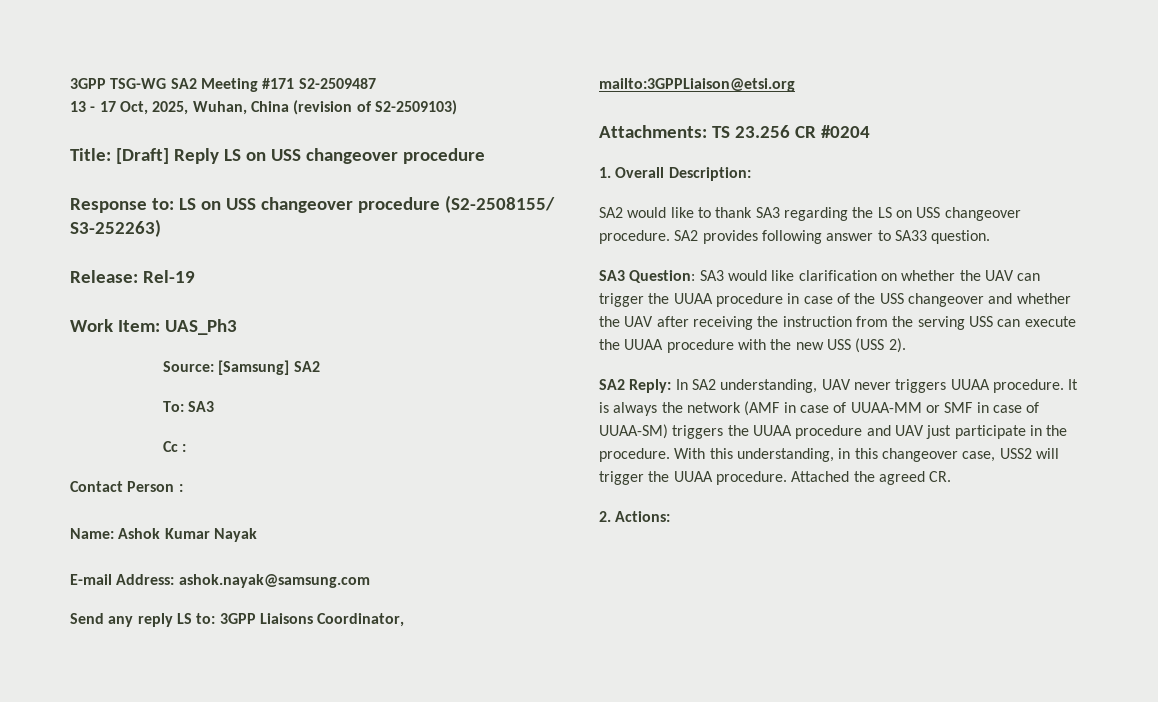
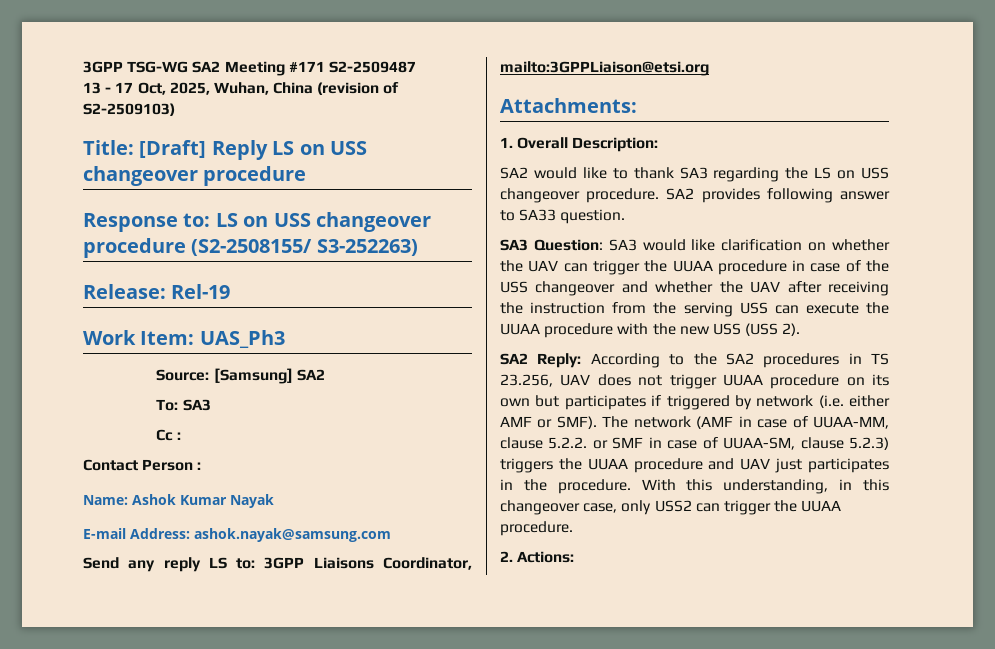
[711,125,870,138] TS 23.256 CR #0204 -> (637, 105) none
[675,379,1079,393] [599,402,683,416] In SA2 understanding, UAV never triggers UUAA procedure. It is always the -> [590,353,889,368] [500,374,889,389] [500,395,890,410] [500,416,629,429] According to the SA2 procedures in TS 23.256, UAV does not trigger UUAA procedure on its own but participates if triggered by network (i.e. either AMF or SMF). The
[850,402,922,413] UUAA-MM -> [813,416,889,429] [500,437,588,449] UUAA-MM, clause 5.2.2.
[599,424,668,439] UUAA-SM) -> [723,437,889,450] UUAA-SM, clause 5.2.3)
[954,425,1026,439] participate -> [808,458,889,473] participates
[999,448,1059,459] USS2 will -> [621,500,720,515] only USS2 can
[791,471,952,485] Attached the agreed CR. -> (573, 528) none

